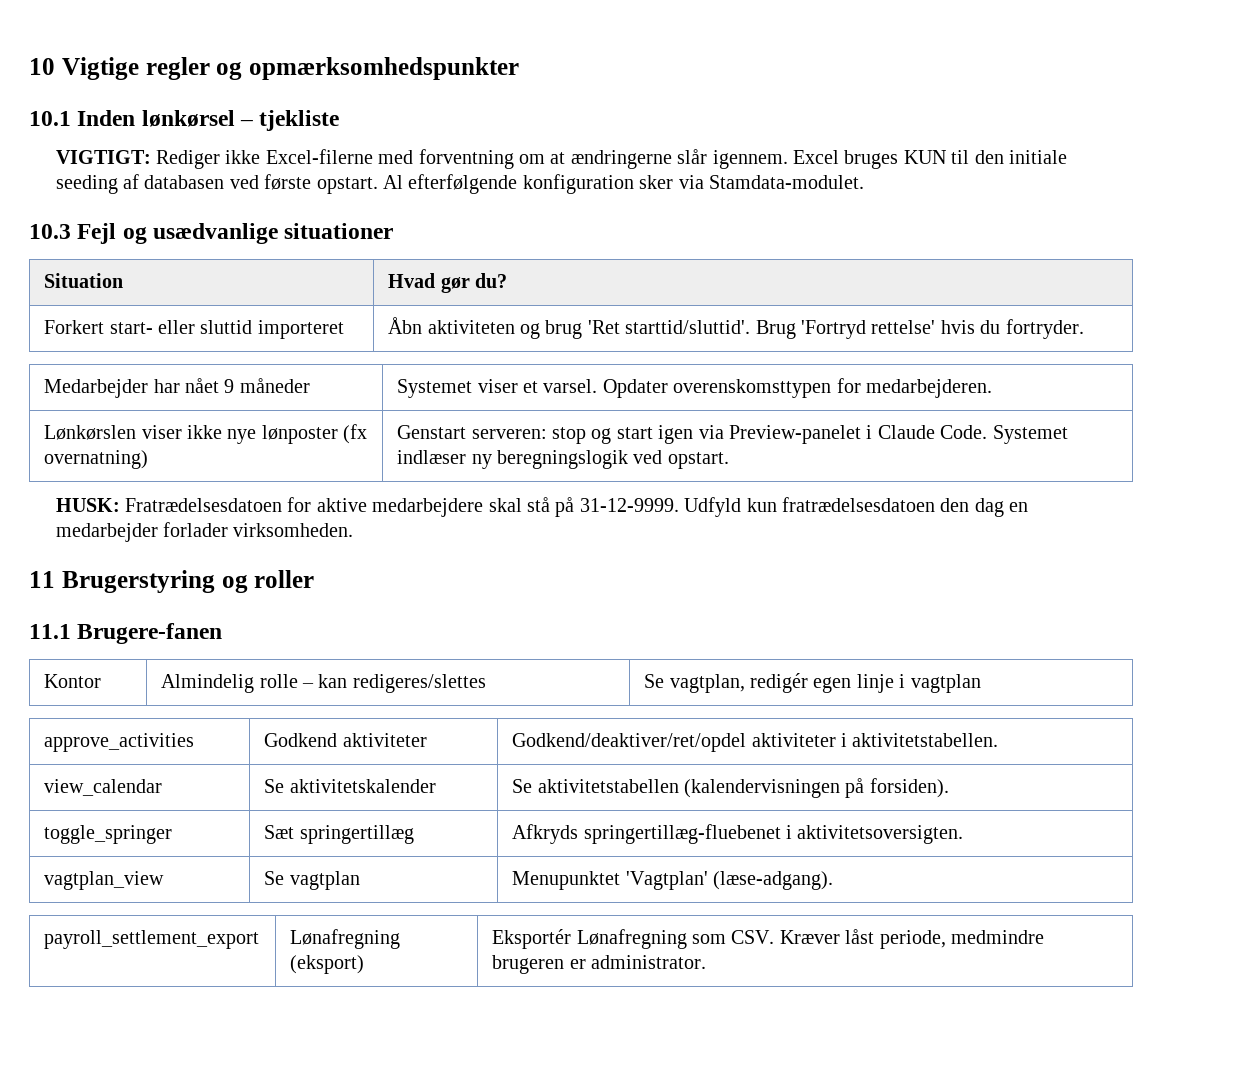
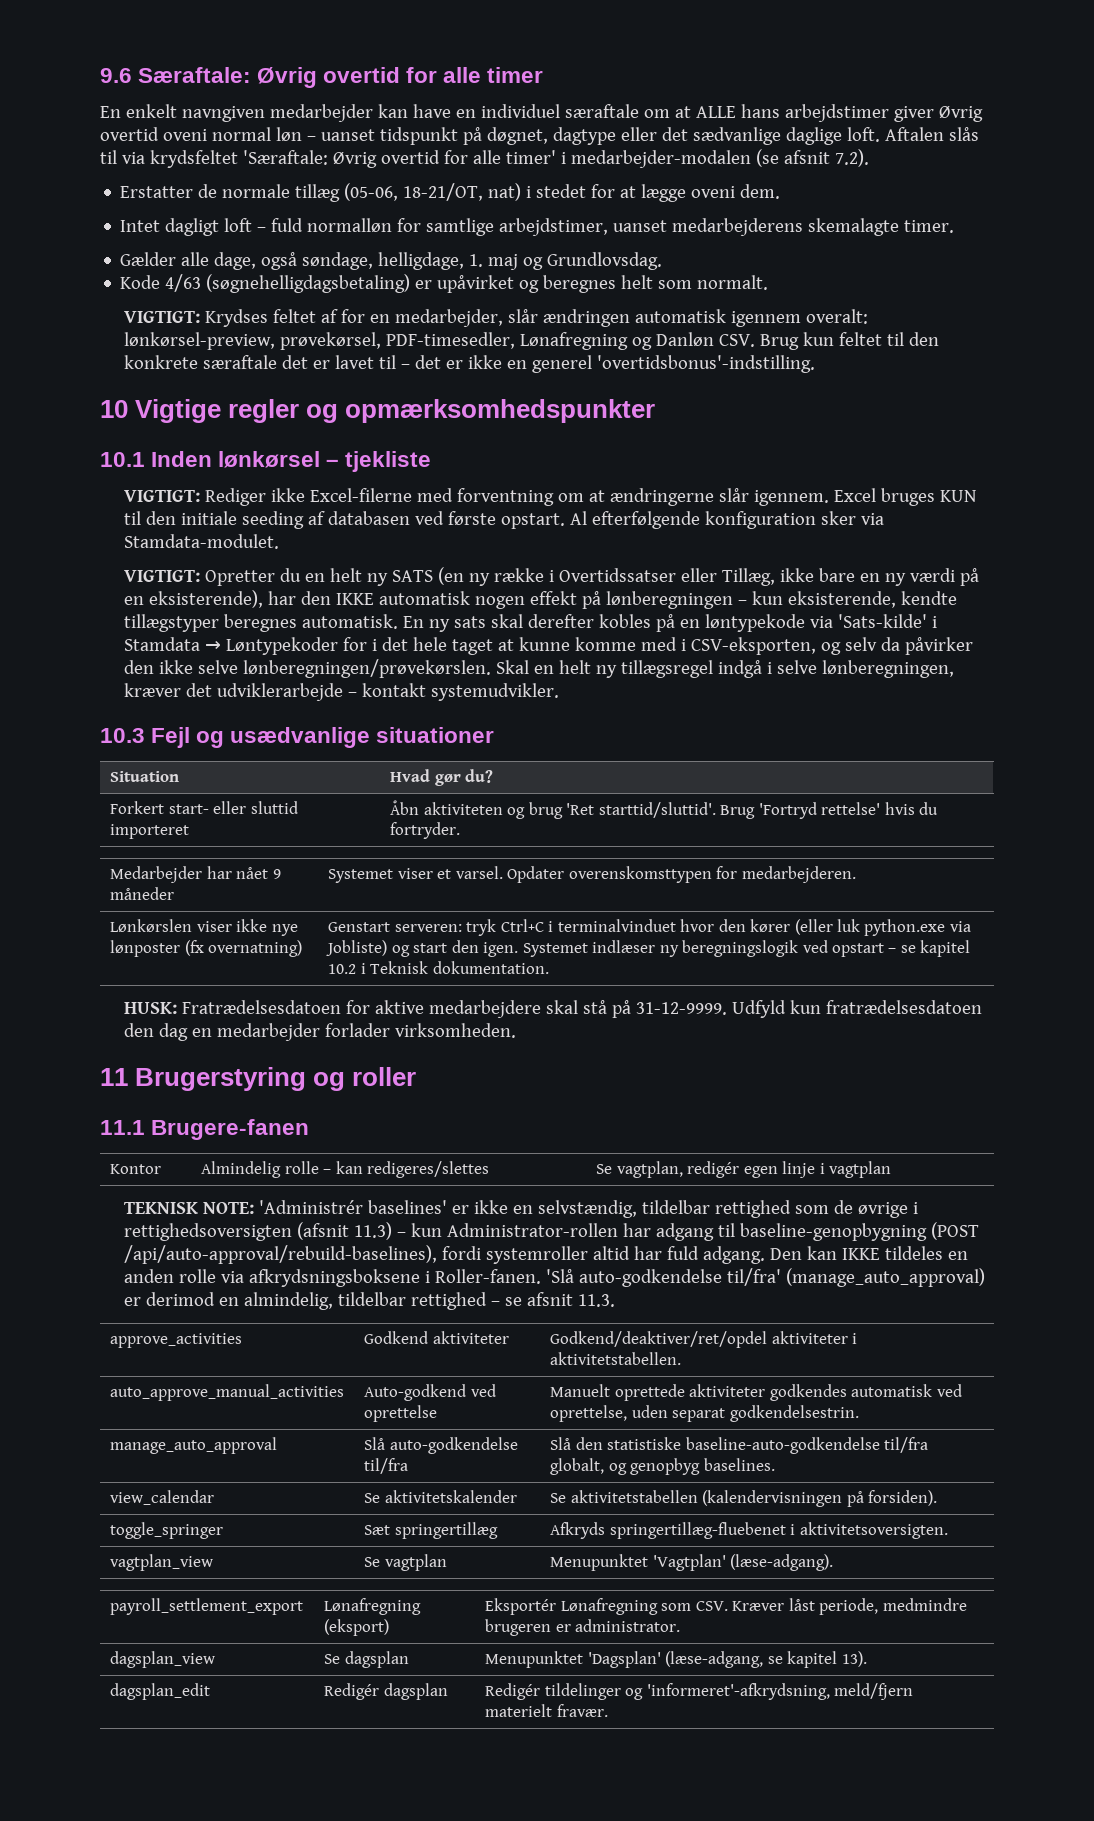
(29, 66) none -> [100,67,544,88] [100,104,983,122] [100,127,979,145] [100,149,869,168] [120,183,781,202] [120,218,955,236] [120,252,663,270] [120,274,769,293] [123,309,868,327] [123,332,939,350] [123,355,815,373] 9.6 Særaftale: Øvrig overtid for alle timer // En enkelt navngiven medarbejder kan have en individuel særaftale om at ALLE hans arbejdstimer giver Øvrig overtid oveni normal løn – uanset tidspunkt på døgnet, dagtype eller det sædvanlige daglige loft. Aftalen slås til via krydsfeltet 'Særaftale: Øvrig overtid for alle timer' i medarbejder-modalen (se afsnit 7.2). // Erstatter de normale tillæg (05-06, 18-21/OT, nat) i stedet for at lægge oveni dem. // Intet dagligt loft – fuld normalløn for samtlige arbejdstimer, uanset medarbejderens skemalagte timer. // Gælder alle dage, også søndage, helligdage, 1. maj og Grundlovsdag. // Kode 4/63 (søgnehelligdagsbetaling) er upåvirket og beregnes helt som normalt. // VIGTIGT: Krydses feltet af for en medarbejder, slår ændringen automatisk igennem overalt: lønkørsel-preview, prøvekørsel, PDF-timesedler, Lønafregning og Danløn CSV. Brug kun feltet til den konkrete særaftale det er lavet til – det er ikke en generel 'overtidsbonus'-indstilling. //
(864, 182) none -> [123,567,979,586] [123,590,957,609] [123,614,937,632] [123,637,973,655] [123,659,954,678] [123,683,559,701] // VIGTIGT: Opretter du en helt ny SATS (en ny række i Overtidssatser eller Tillæg, ikke bare en ny værdi på en eksisterende), har den IKKE automatisk nogen effekt på lønberegningen – kun eksisterende, kendte tillægstyper beregnes automatisk. En ny sats skal derefter kobles på en løntypekode via 'Sats-kilde' i Stamdata → Løntypekoder for i det hele taget at kunne komme med i CSV-eksporten, og selv da påvirker den ikke selve lønberegningen/prøvekørslen. Skal en helt ny tillægsregel indgå i selve lønberegningen, kræver det udviklerarbejde – kontakt systemudvikler.
[552,425,988,444] stop og start igen via Preview-panelet i Claude Code. -> [466,919,971,936] [326,940,519,957] tryk Ctrl+C i terminalvinduet hvor den kører (eller luk python.exe via Jobliste) og start den igen.
[667,452,729,469] opstart. -> [831,940,971,957] [328,961,549,974] opstart – se kapitel 10.2 i Teknisk dokumentation.
(981, 683) none -> [123,1200,918,1218] [123,1222,979,1241] [123,1245,968,1264] [123,1268,985,1287] [123,1292,615,1310] // TEKNISK NOTE: 'Administrér baselines' er ikke en selvstændig, tildelbar rettighed som de øvrige i rettighedsoversigten (afsnit 11.3) – kun Administrator-rollen har adgang til baseline-genopbygning (POST /api/auto-approval/rebuild-baselines), fordi systemroller altid har fuld adgang. Den kan IKKE tildeles en anden rolle via afkrydsningsboksene i Roller-fanen. 'Slå auto-godkendelse til/fra' (manage_auto_approval) er derimod en almindelig, tildelbar rettighed – se afsnit 11.3.
(999, 740) none -> [110,1384,345,1401] [364,1384,496,1401] [364,1405,438,1422] [550,1384,962,1401] [550,1405,859,1422] [110,1437,278,1454] [364,1437,518,1454] [364,1458,409,1474] [550,1437,929,1454] [550,1458,775,1475] // auto_approve_manual_activities | Auto-godkend ved oprettelse | Manuelt oprettede aktiviteter godkendes automatisk ved oprettelse, uden separat godkendelsestrin. // manage_auto_approval | Slå auto-godkendelse til/fra | Slå den statistiske baseline-auto-godkendelse til/fra globalt, og genopbyg baselines.
(707, 962) none -> [110,1651,216,1668] [324,1651,409,1668] [485,1651,867,1668] [110,1683,211,1700] [324,1683,448,1700] [485,1683,914,1700] [485,1704,608,1717] // dagsplan_view | Se dagsplan | Menupunktet 'Dagsplan' (læse-adgang, se kapitel 13). // dagsplan_edit | Redigér dagsplan | Redigér tildelinger og 'informeret'-afkrydsning, meld/fjern materielt fravær.

